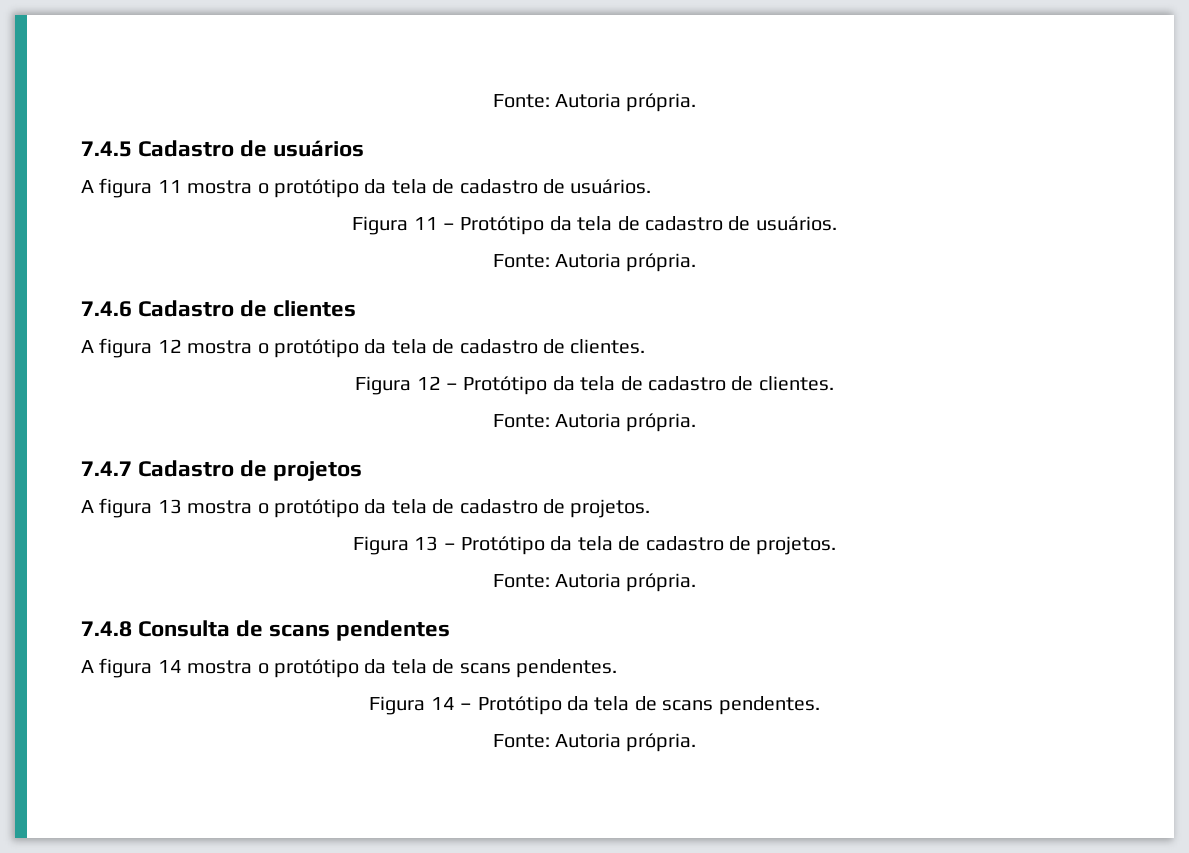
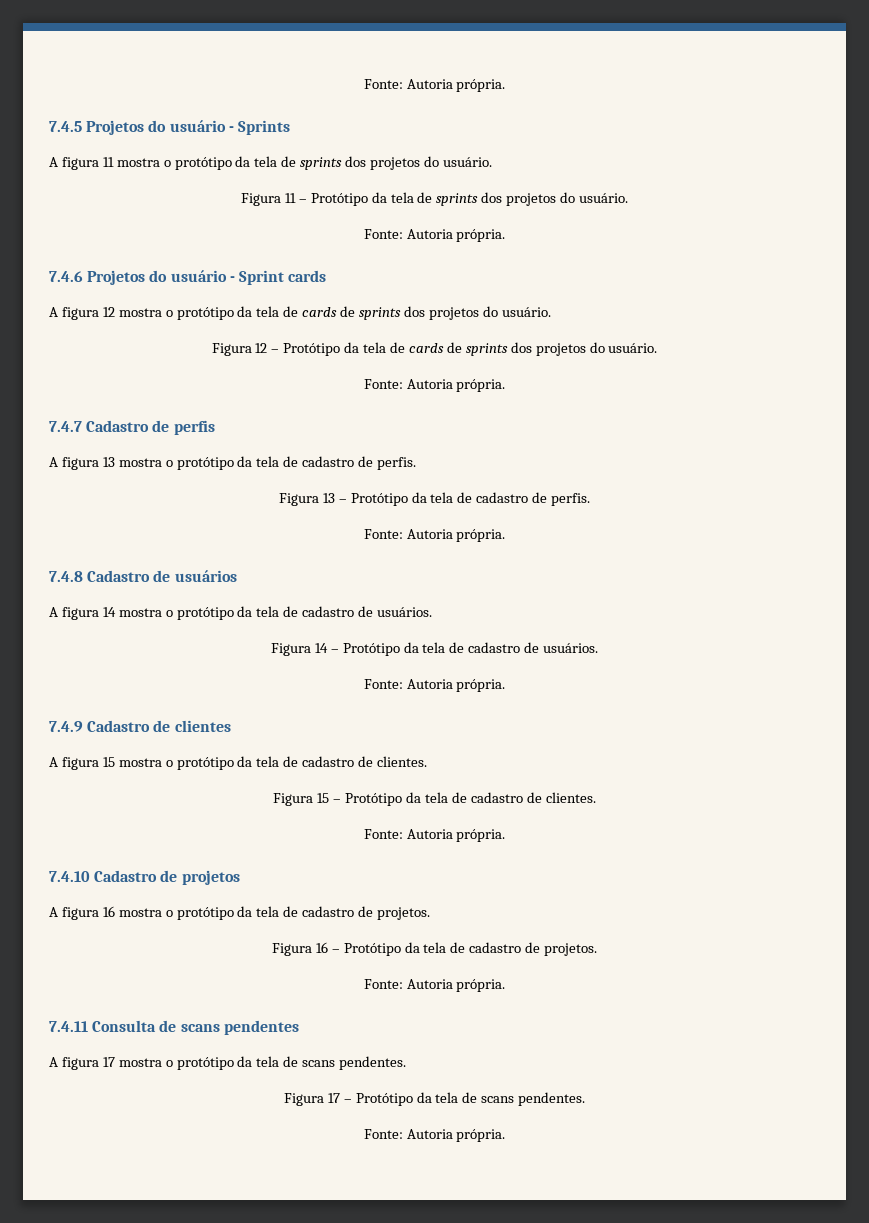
(132, 149) none -> [86,120,290,135] [49,156,492,170] [240,192,629,206] [363,229,506,242] [49,270,327,285] [49,306,551,320] [211,342,658,356] [363,379,506,392] [49,420,215,435] [49,456,417,470] [278,492,591,506] [363,529,506,542] [49,571,83,582] Projetos do usuário - Sprints // A figura 11 mostra o protótipo da tela de sprints dos projetos do usuário. // Figura 11 – Protótipo da tela de sprints dos projetos do usuário. // Fonte: Autoria própria. // 7.4.6 Projetos do usuário - Sprint cards // A figura 12 mostra o protótipo da tela de cards de sprints dos projetos do usuário. // Figura 12 – Protótipo da tela de cards de sprints dos projetos do usuário. // Fonte: Autoria própria. // 7.4.7 Cadastro de perfis // A figura 13 mostra o protótipo da tela de cadastro de perfis. // Figura 13 – Protótipo da tela de cadastro de perfis. // Fonte: Autoria própria. // 7.4.8
[157,180,182,193] 11 -> [102,607,116,617] 14
[413,217,438,230] 11 -> [314,643,328,653] 14
[81,301,132,317] 7.4.6 -> [49,721,83,732] 7.4.9
[157,339,182,353] 12 -> [102,757,115,767] 15
[416,376,441,390] 12 -> [317,793,330,803] 15
[81,461,132,476] 7.4.7 -> [49,871,90,882] 7.4.10
[157,499,182,514] 13 -> [102,906,115,917] 16
[414,536,439,551] 13 -> [315,942,328,953] 16
[81,621,132,637] 7.4.8 -> [49,1021,88,1032] 7.4.11
[157,660,182,673] 14 -> [102,1057,115,1067] 17
[430,697,455,710] 14 -> [327,1093,340,1103] 17

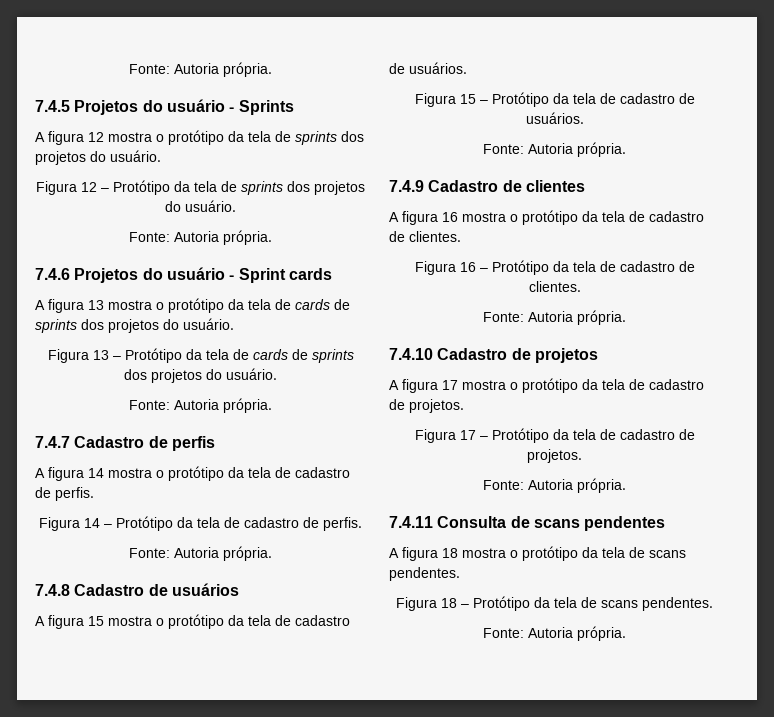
[102,157,114,167] 11 -> [88,132,104,142] 12
[284,193,296,203] 11 -> [81,182,97,192] 12
[102,307,115,317] 12 -> [88,300,104,310] 13
[255,343,268,353] 12 -> [92,350,109,360] 13
[102,457,115,467] 13 -> [88,468,104,478] 14
[322,493,335,503] 13 -> [84,518,100,528] 14
[102,607,116,617] 14 -> [88,616,104,626] 15
[314,643,328,653] 14 -> [459,94,476,104] 15
[102,757,115,767] 15 -> [442,212,458,222] 16
[317,793,330,803] 15 -> [459,262,476,272] 16
[102,906,115,917] 16 -> [442,380,458,390] 17
[315,942,328,953] 16 -> [459,430,476,440] 17
[102,1057,115,1067] 17 -> [442,548,458,558] 18
[327,1093,340,1103] 17 -> [441,598,457,608] 18

